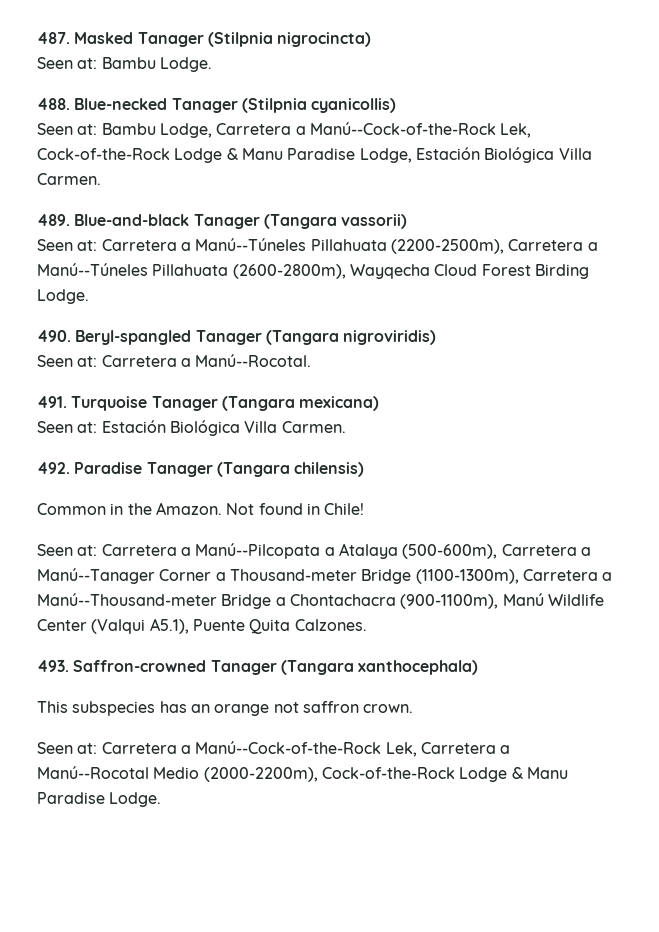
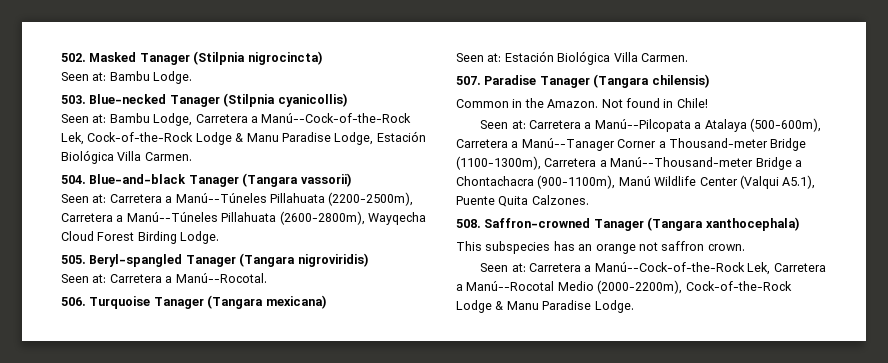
[37,32,70,44] 487. -> [61,53,86,62] 502.
[37,98,70,110] 488. -> [61,95,86,104] 503.
[37,214,70,226] 489. -> [61,175,86,184] 504.
[37,330,71,342] 490. -> [61,255,86,264] 505.
[37,396,67,408] 491. -> [61,297,86,306] 506.
[37,462,70,474] 492. -> [456,76,481,85] 507.
[37,660,69,672] 493. -> [456,219,481,228] 508.

